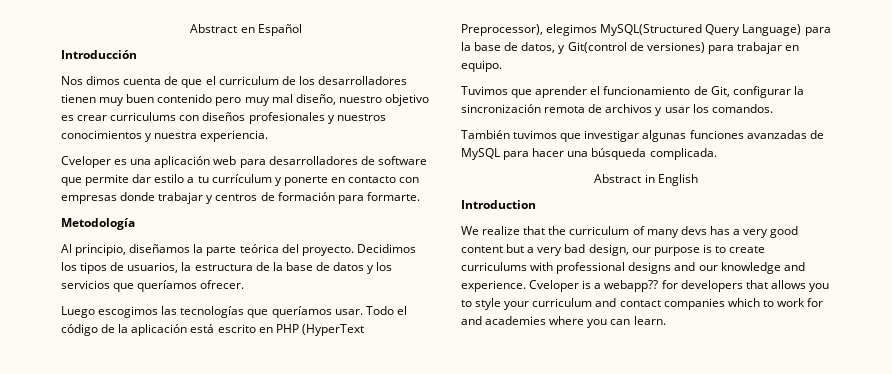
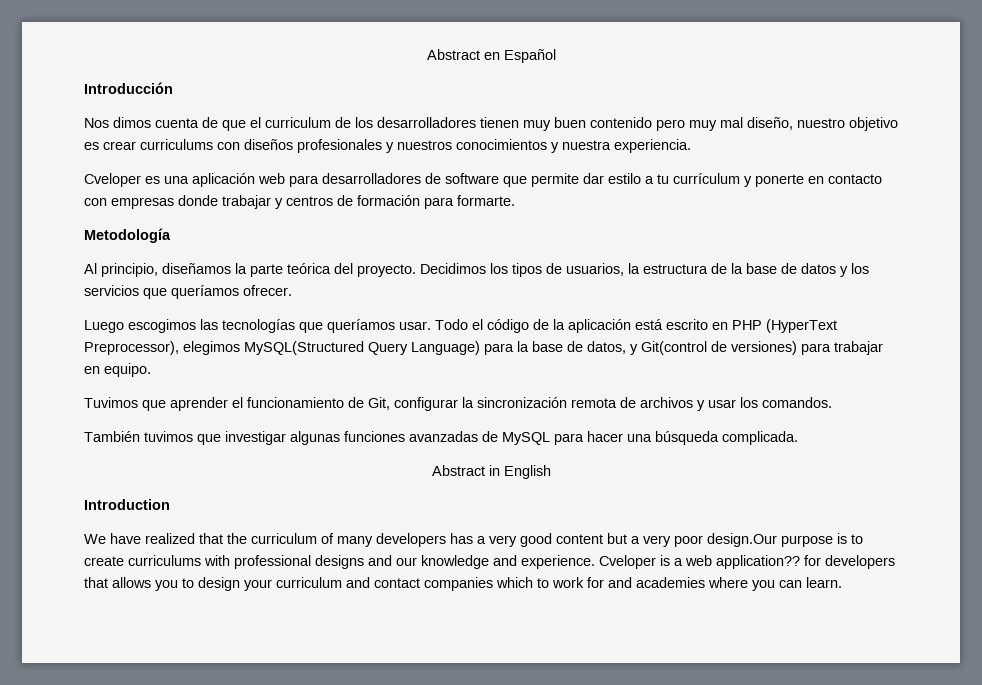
[482,226,521,235] realize -> [110,533,195,544] have realized
[680,226,707,235] devs -> [376,533,446,547] developers
[564,244,651,256] bad design, our -> [674,533,777,547] poor design.Our
[604,280,659,292] webapp?? -> [685,555,800,569] web application??
[475,298,502,310] style -> [198,577,240,591] design

